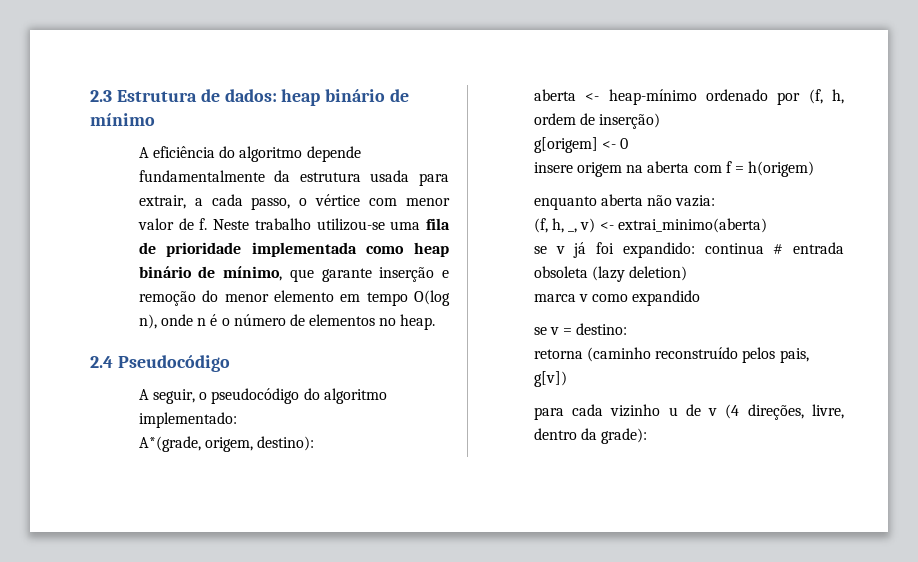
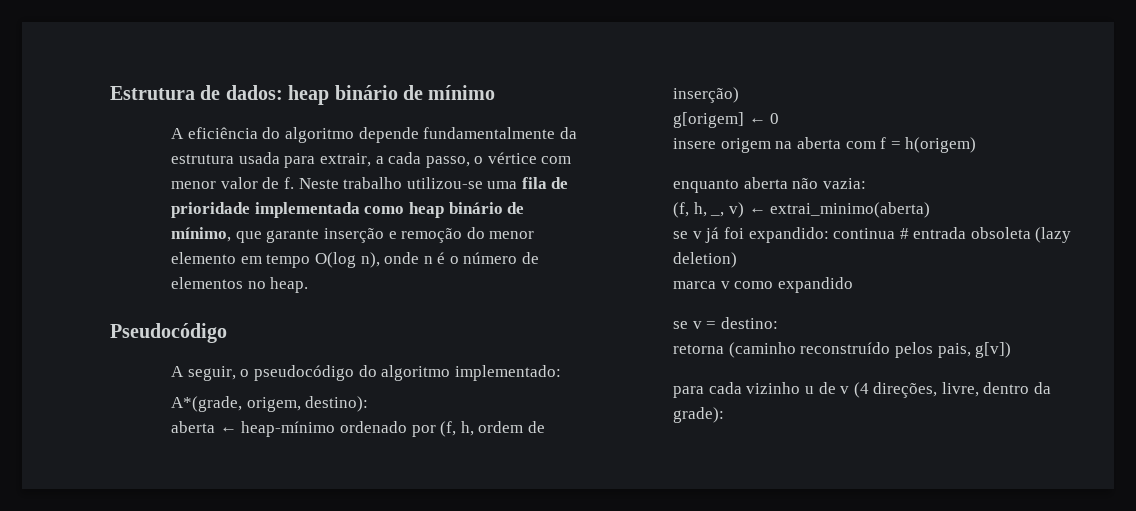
[90,90,112,102] 2.3 -> (110, 93) none
[90,356,113,368] 2.4 -> (309, 285) none
[585,93,600,101] <- -> [219,427,237,433] ←
[601,141,616,149] <- -> [748,118,766,124] ←
[599,222,614,230] <- -> [748,208,766,214] ←

